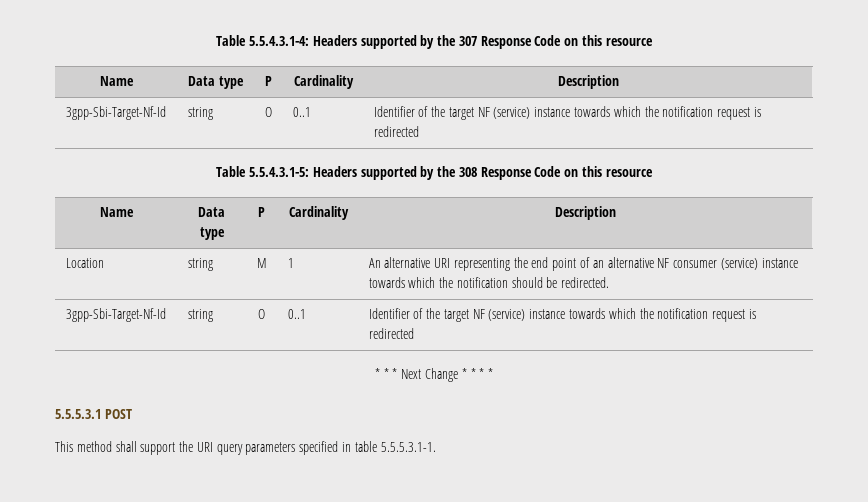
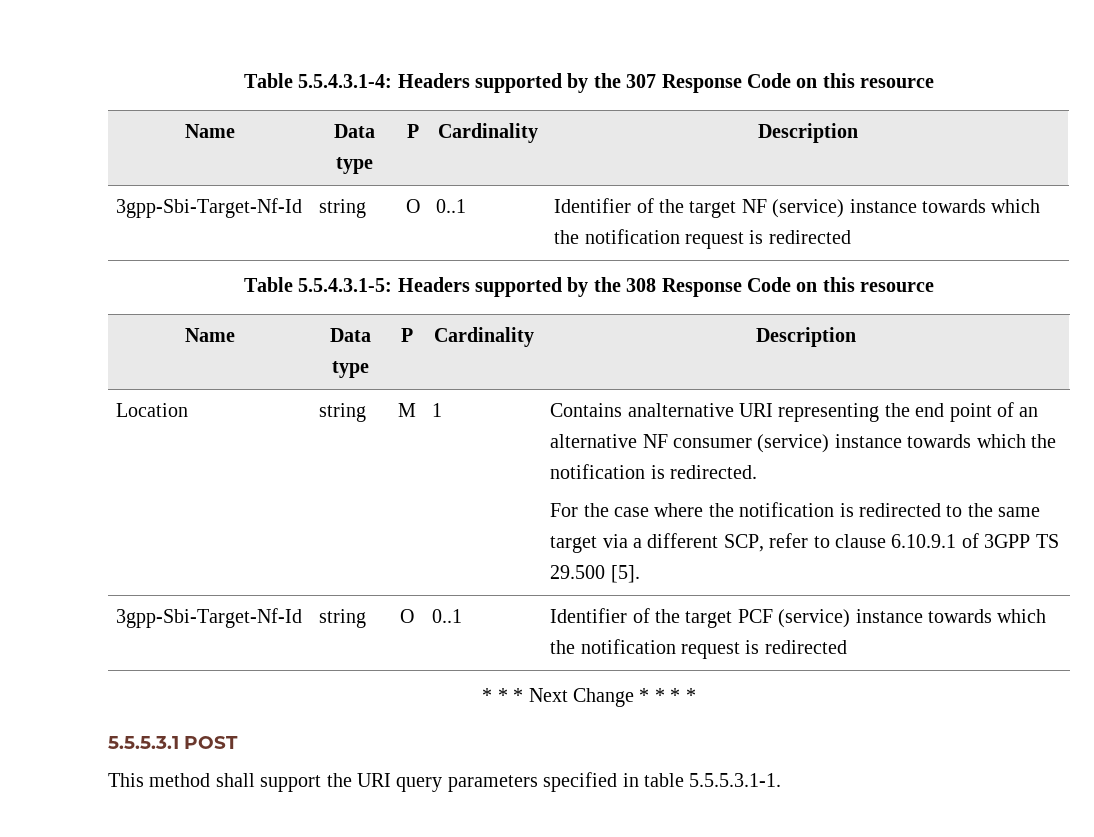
[368,257,431,268] An alternative -> [550,403,734,417] Contains analternative
[511,277,558,288] should be -> [650,465,665,479] is
[65,308,166,322] [187,309,213,322] [258,309,265,319] [287,309,306,319] [368,308,485,322] // 3gpp-Sbi-Target-Nf-Id | string | O | 0..1 | Identifier of the target NF -> [550,502,1041,517] [550,533,1059,553] [550,565,640,583] [116,608,303,628] [319,609,367,628] [400,609,414,623] [432,609,463,623] [550,608,773,628] // For the case where the notification is redirected to the same target via a different SCP, refer to clause 6.10.9.1 of 3GPP TS 29.500 [5]. // 3gpp-Sbi-Target-Nf-Id | string | O | 0..1 | Identifier of the target PCF

